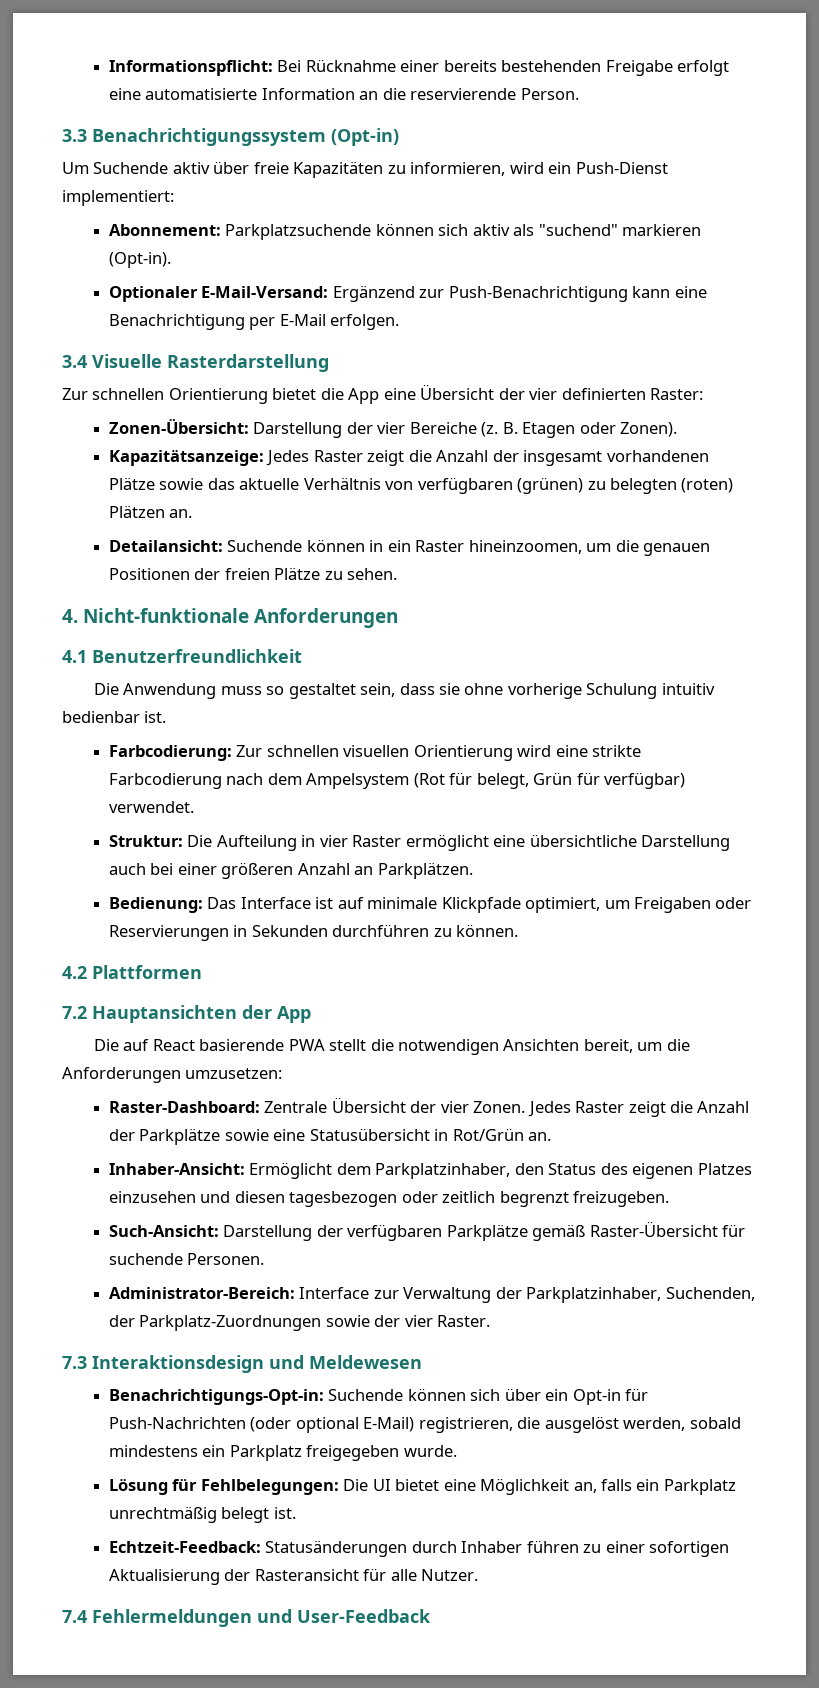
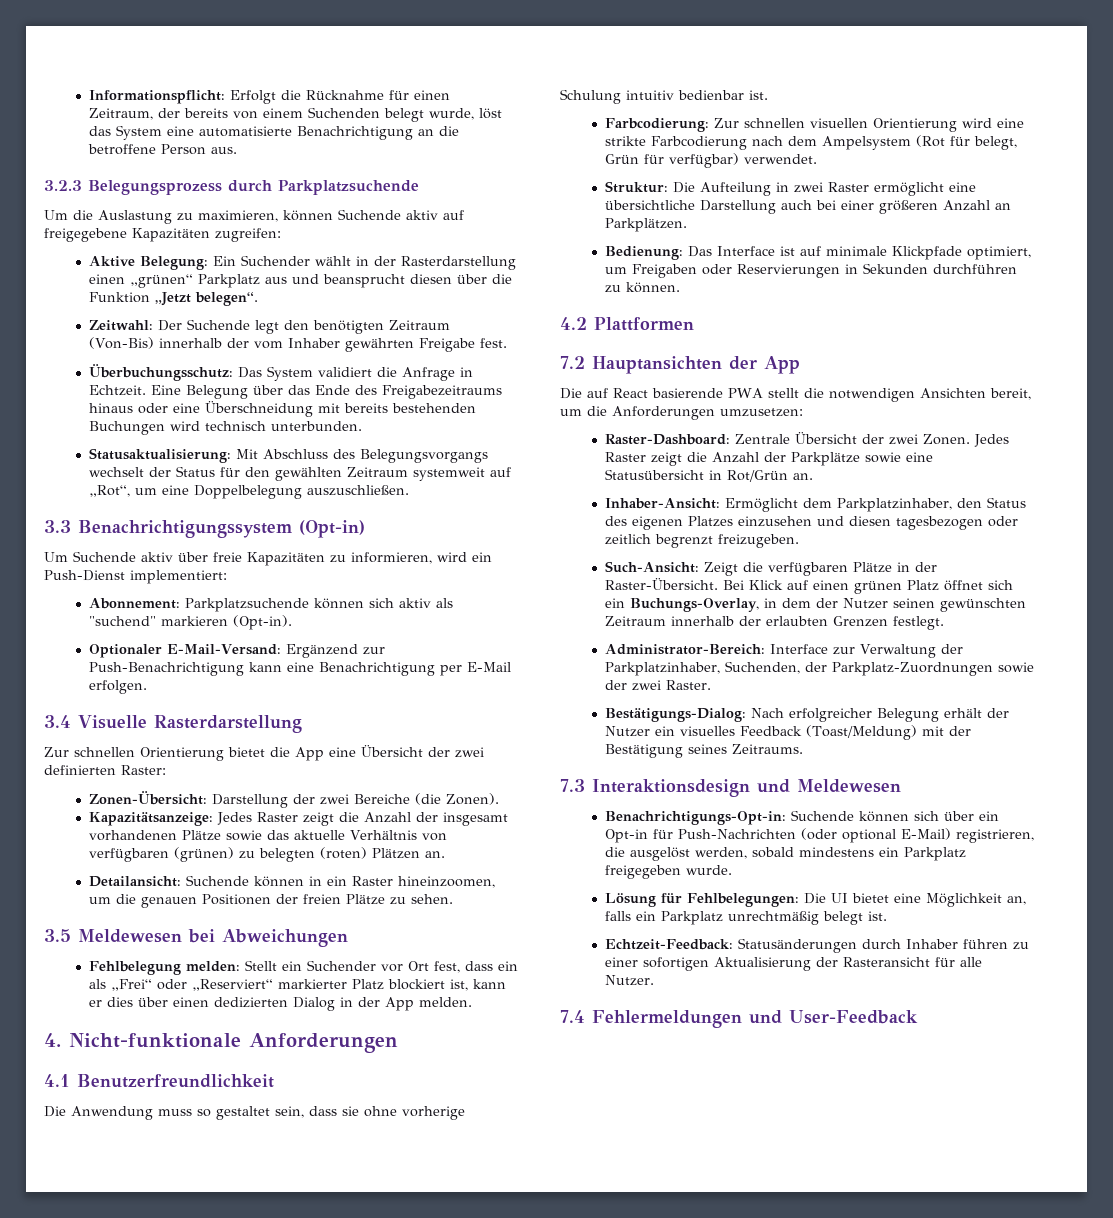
[277,59,730,76] [108,88,579,100] Bei Rücknahme einer bereits bestehenden Freigabe erfolgt eine automatisierte Information an die reservierende Person. -> [229,90,450,104] [88,107,502,122] [88,125,459,140] [87,144,237,155] [44,180,419,195] [44,209,464,224] [44,228,281,242] [88,255,516,270] [88,274,512,288] [88,292,258,306] [88,319,450,334] [88,337,507,352] [88,364,473,381] [88,385,502,399] [88,401,476,417] [88,421,362,435] [88,448,488,463] [88,466,511,481] [88,485,409,499] Erfolgt die Rücknahme für einen Zeitraum, der bereits von einem Suchenden belegt wurde, löst das System eine automatisierte Benachrichtigung an die betroffene Person aus. // 3.2.3 Belegungsprozess durch Parkplatzsuchende // Um die Auslastung zu maximieren, können Suchende aktiv auf freigegebene Kapazitäten zugreifen: // Aktive Belegung: Ein Suchender wählt in der Rasterdarstellung einen „grünen“ Parkplatz aus und beansprucht diesen über die Funktion „Jetzt belegen“. // Zeitwahl: Der Suchende legt den benötigten Zeitraum (Von-Bis) innerhalb der vom Inhaber gewährten Freigabe fest. // Überbuchungsschutz: Das System validiert die Anfrage in Echtzeit. Eine Belegung über das Ende des Freigabezeitraums hinaus oder eine Überschneidung mit bereits bestehenden Buchungen wird technisch unterbunden. // Statusaktualisierung: Mit Abschluss des Belegungsvorgangs wechselt der Status für den gewählten Zeitraum systemweit auf „Rot“, um eine Doppelbelegung auszuschließen.
[529,388,558,400] vier -> [455,747,484,758] zwei
[377,422,616,438] vier Bereiche (z. B. Etagen oder -> [319,793,441,805] zwei Bereiche (die
(398, 574) none -> [44,929,348,947] [88,960,518,975] [88,979,506,991] [88,997,472,1011] // 3.5 Meldewesen bei Abweichungen // Fehlbelegung melden: Stellt ein Suchender vor Ort fest, dass ein als „Frei“ oder „Reserviert“ markierter Platz blockiert ist, kann er dies über einen dedizierten Dialog in der App melden.
[319,835,348,847] vier -> [793,182,823,193] zwei
[440,1101,469,1113] vier -> [888,434,918,445] zwei
[223,1221,746,1241] [108,1253,265,1265] Darstellung der verfügbaren Parkplätze gemäß Raster-Übersicht für suchende Personen. -> [703,562,937,576] [604,578,1013,594] [604,598,1026,612] [604,616,944,630] Zeigt die verfügbaren Plätze in der Raster-Übersicht. Bei Klick auf einen grünen Platz öffnet sich ein Buchungs-Overlay, in dem der Nutzer seinen gewünschten Zeitraum innerhalb der erlaubten Grenzen festlegt.
[404,1315,433,1327] vier -> [631,680,661,691] zwei
(491, 1321) none -> [604,708,1009,722] [604,725,971,740] [604,744,803,758] // Bestätigungs-Dialog: Nach erfolgreicher Belegung erhält der Nutzer ein visuelles Feedback (Toast/Meldung) mit der Bestätigung seines Zeitraums.

